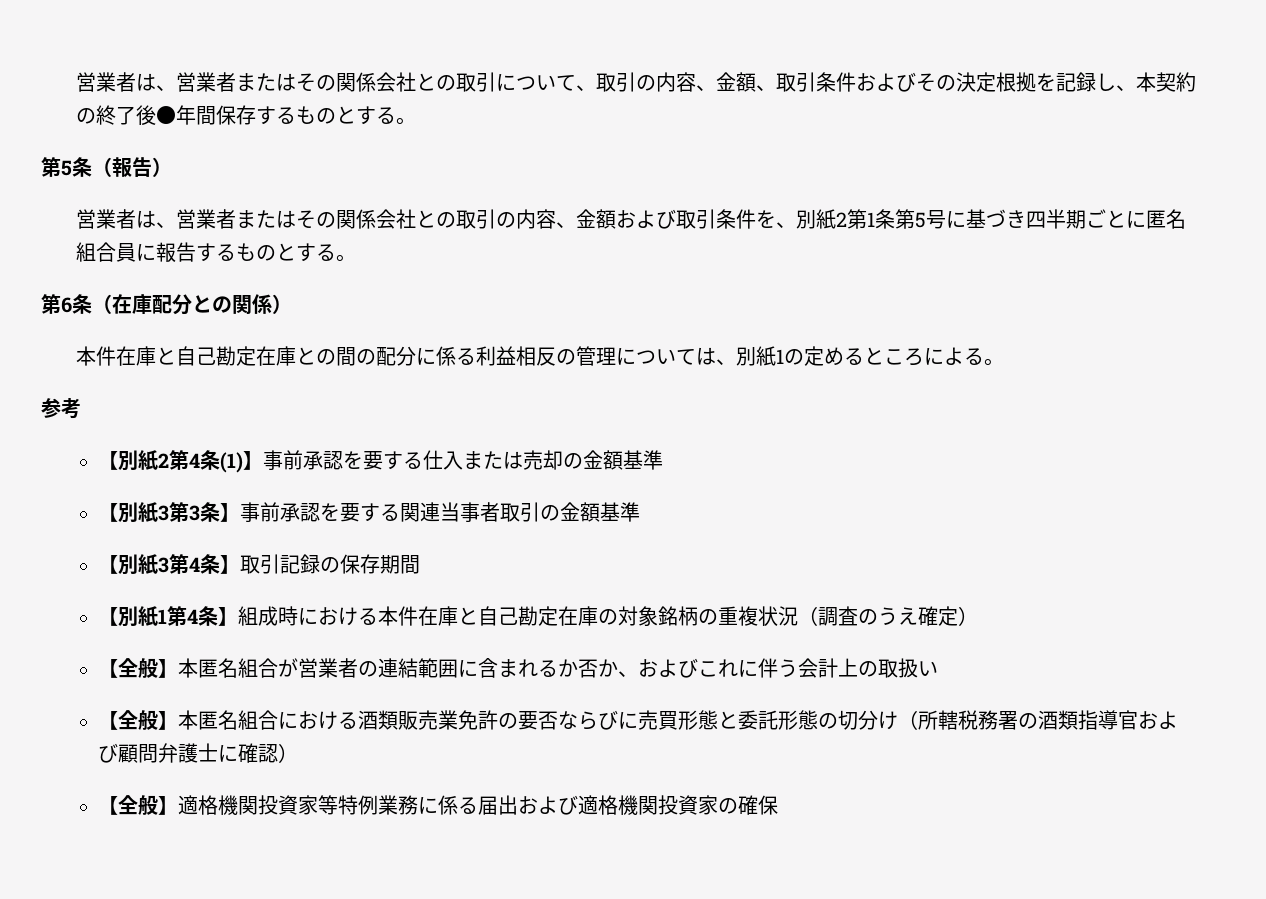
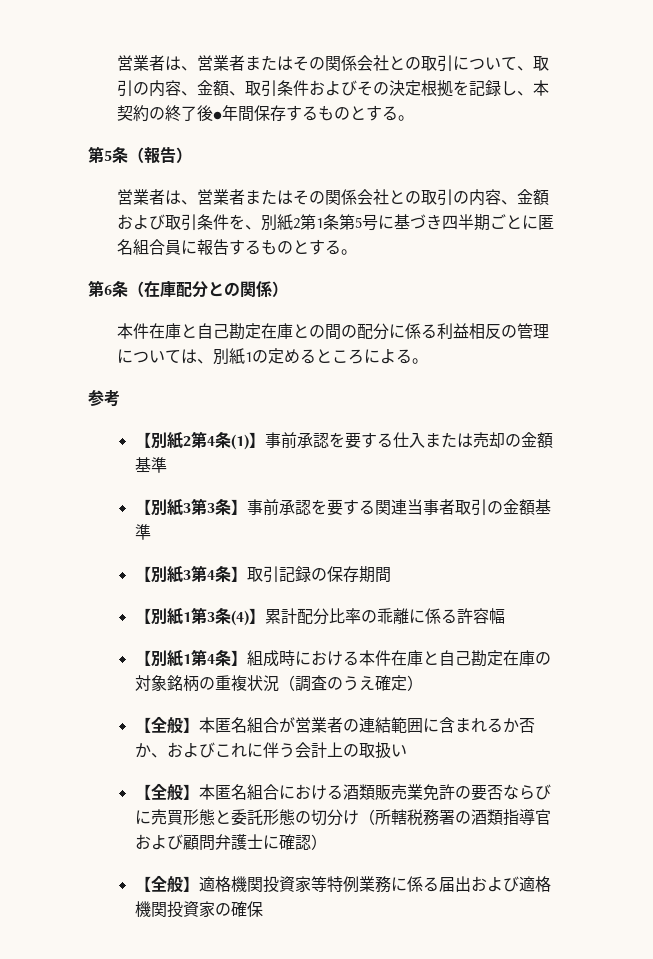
(421, 564) none -> [134,607,505,626] // 【別紙1第3条(4)】累計配分比率の乖離に係る許容幅

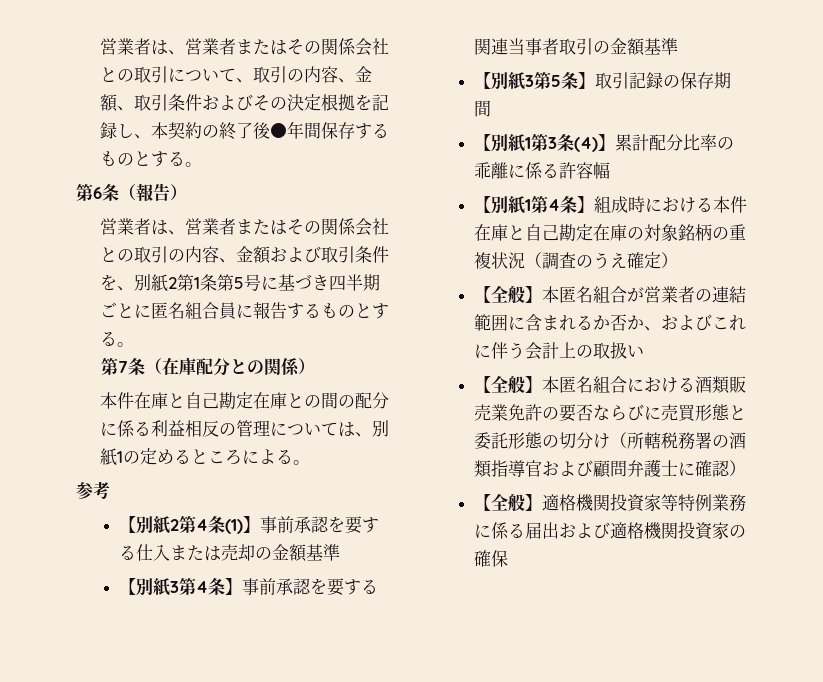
[104,150,112,161] 5 -> [93,187,102,199] 6
[104,285,112,295] 6 -> [117,361,128,373] 7
[206,503,215,513] 3 -> [195,581,208,593] 4
[206,570,215,580] 4 -> [550,75,561,87] 5

